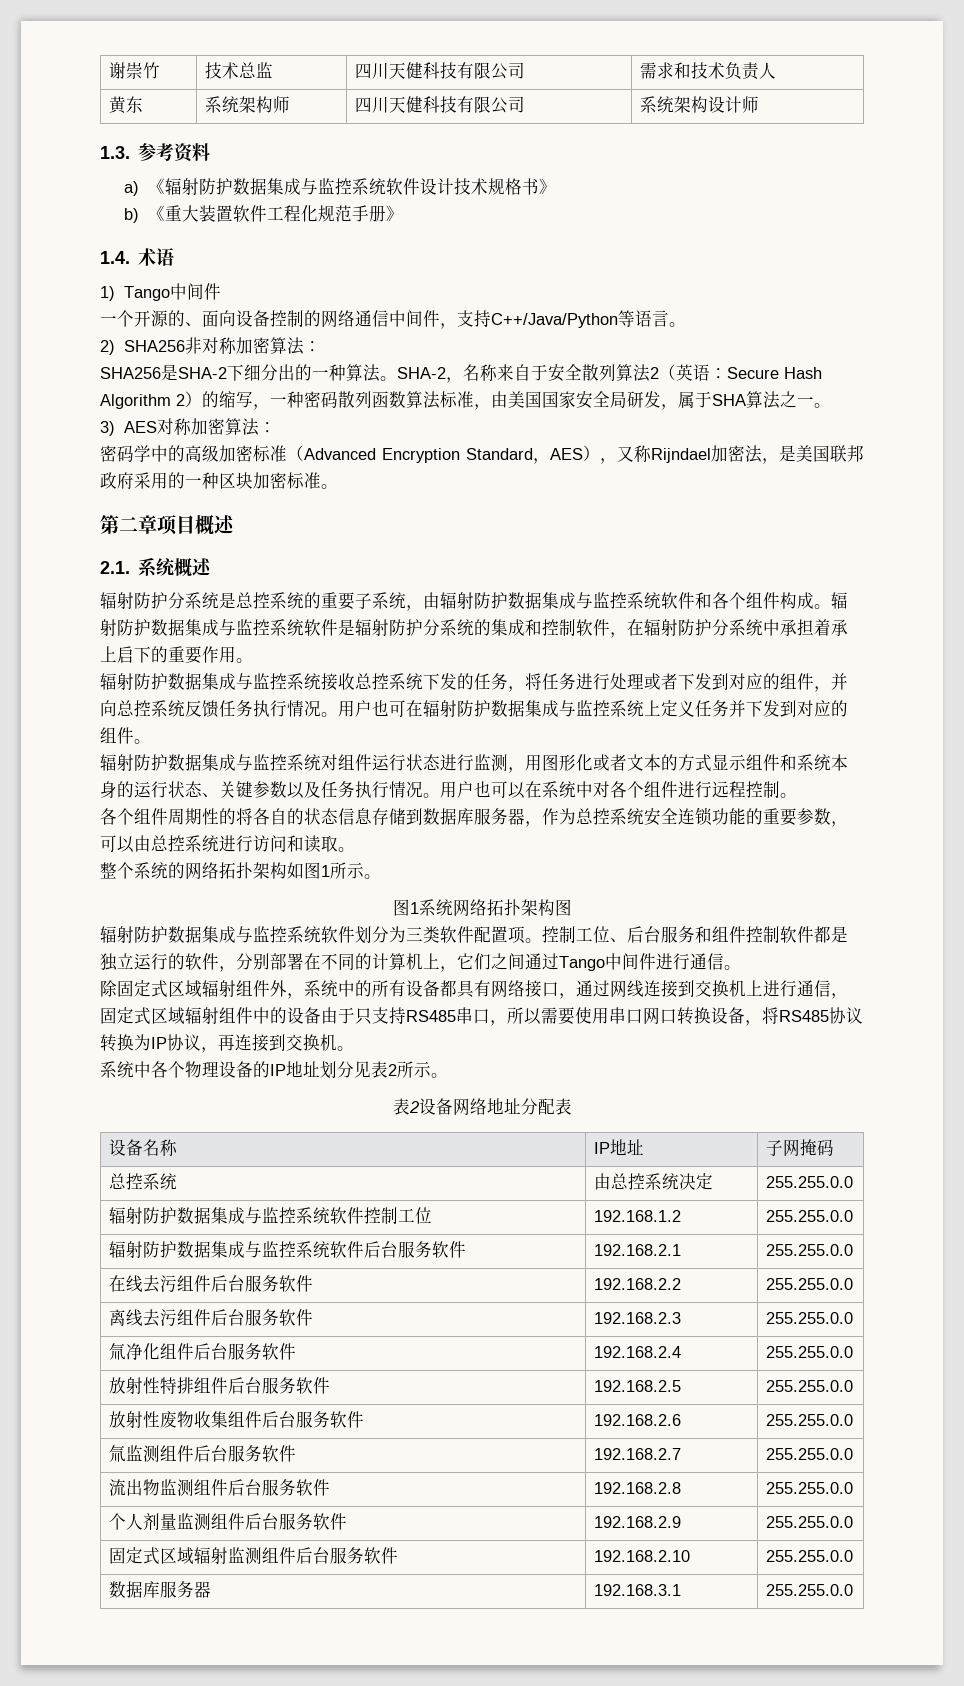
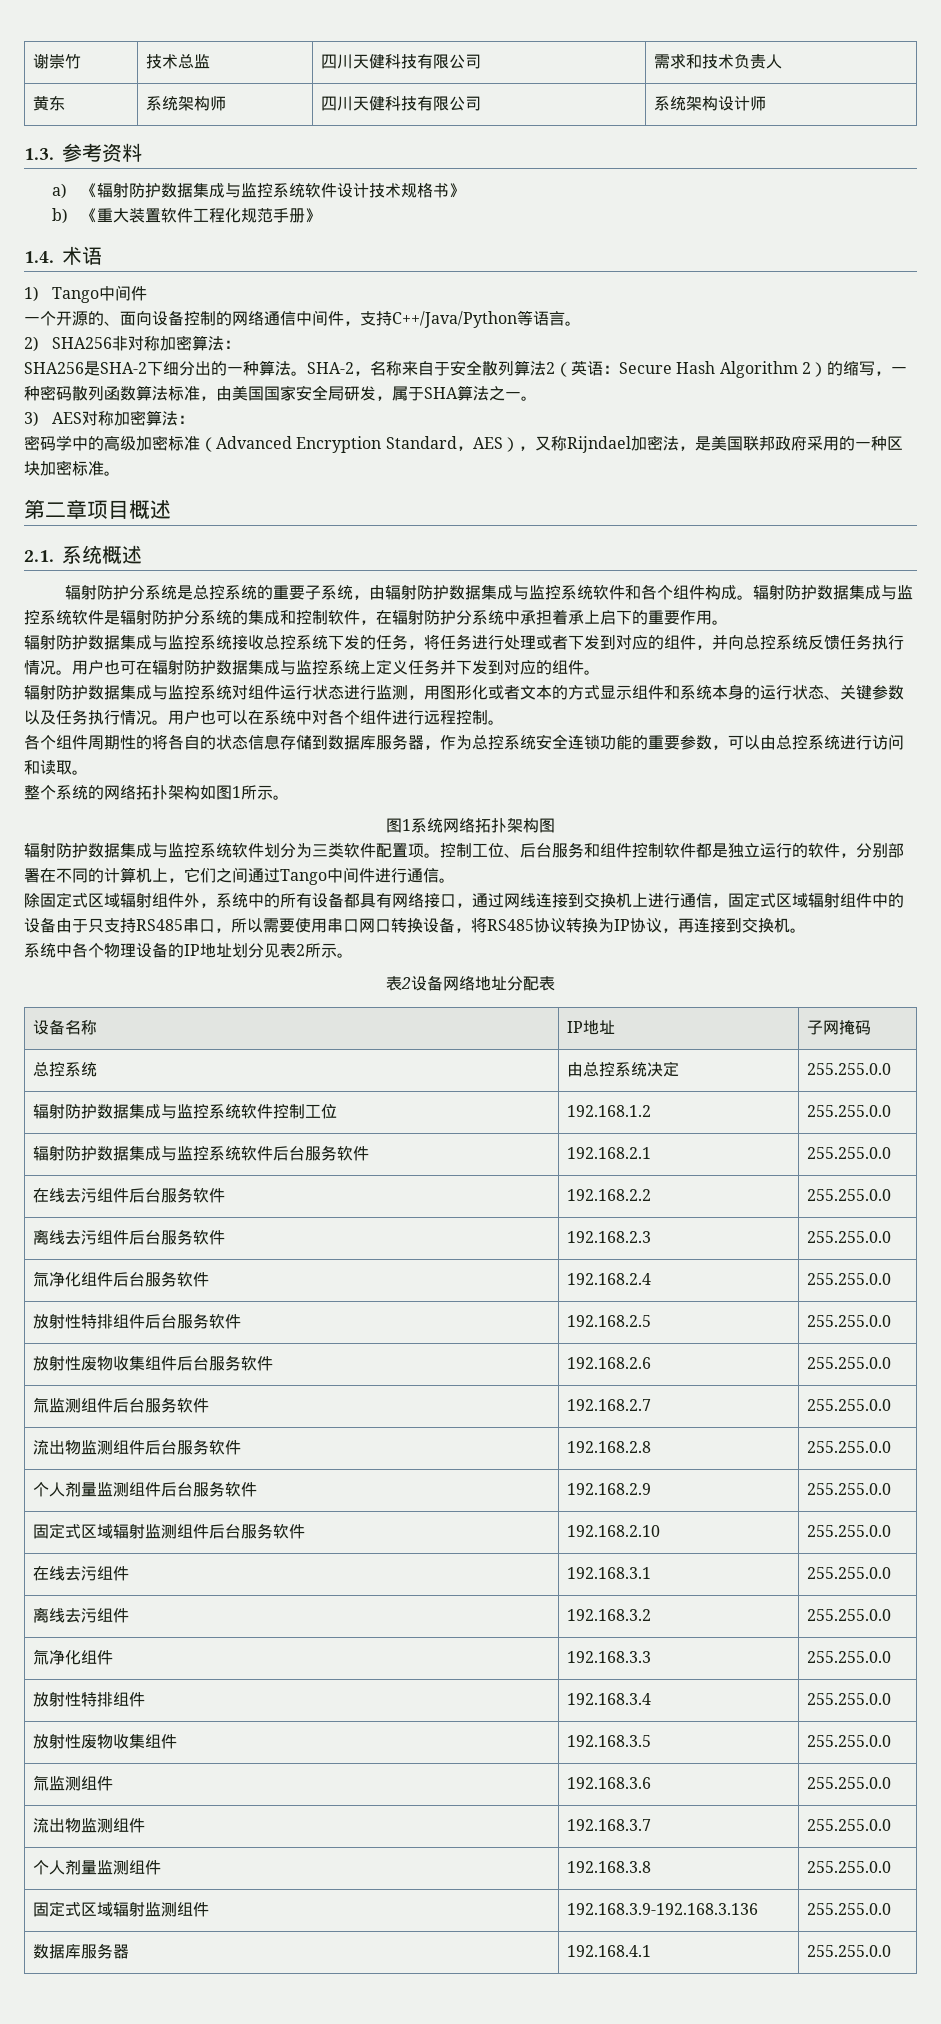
(853, 1556) none -> [32,1566,129,1581] [566,1567,651,1579] [806,1567,891,1579] [32,1607,129,1623] [566,1609,651,1621] [806,1609,891,1621] [32,1649,113,1665] [566,1651,651,1663] [806,1651,891,1663] [32,1692,145,1707] [566,1693,651,1705] [806,1693,891,1705] [32,1734,177,1749] [566,1735,651,1747] [806,1735,891,1747] [32,1775,113,1791] [566,1777,651,1789] [806,1777,891,1789] [32,1818,145,1833] [566,1819,651,1831] [806,1819,891,1831] [32,1860,161,1875] [566,1861,651,1873] [806,1861,891,1873] [32,1901,209,1917] [566,1903,758,1915] [806,1903,891,1915] // 在线去污组件 | 192.168.3.1 | 255.255.0.0 // 离线去污组件 | 192.168.3.2 | 255.255.0.0 // 氚净化组件 | 192.168.3.3 | 255.255.0.0 // 放射性特排组件 | 192.168.3.4 | 255.255.0.0 // 放射性废物收集组件 | 192.168.3.5 | 255.255.0.0 // 氚监测组件 | 192.168.3.6 | 255.255.0.0 // 流出物监测组件 | 192.168.3.7 | 255.255.0.0 // 个人剂量监测组件 | 192.168.3.8 | 255.255.0.0 // 固定式区域辐射监测组件 | 192.168.3.9-192.168.3.136 | 255.255.0.0
[593,1584,681,1596] 192.168.3.1 -> [566,1945,651,1957] 192.168.4.1

